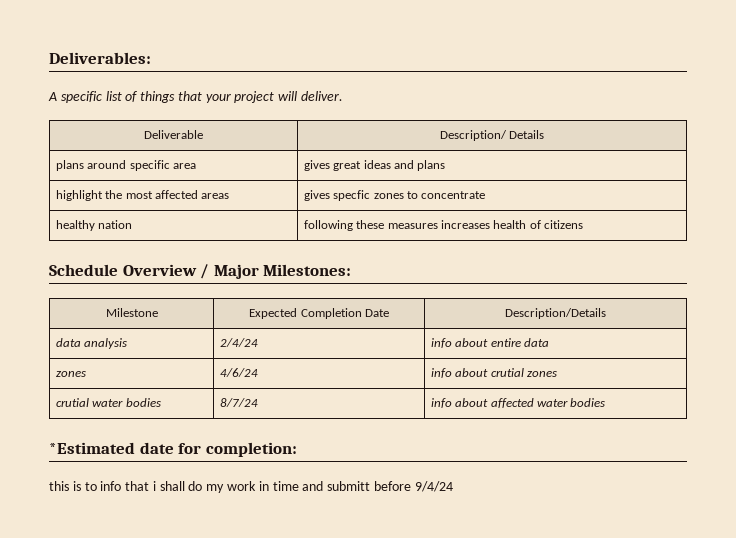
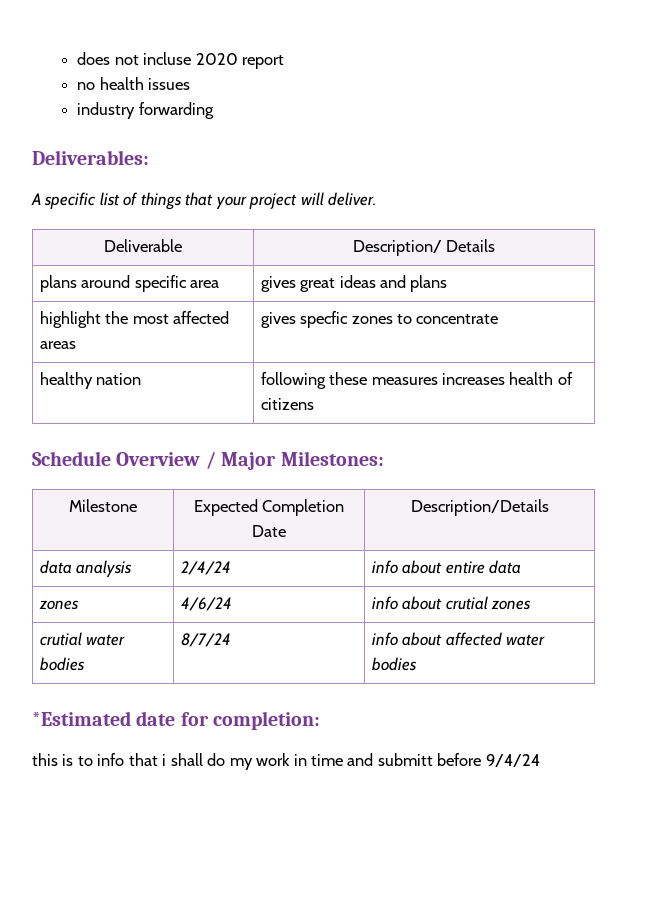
(49, 58) none -> [77,52,284,69] [77,77,191,90] [77,102,214,119] does not incluse 2020 report // no health issues // industry forwarding //

